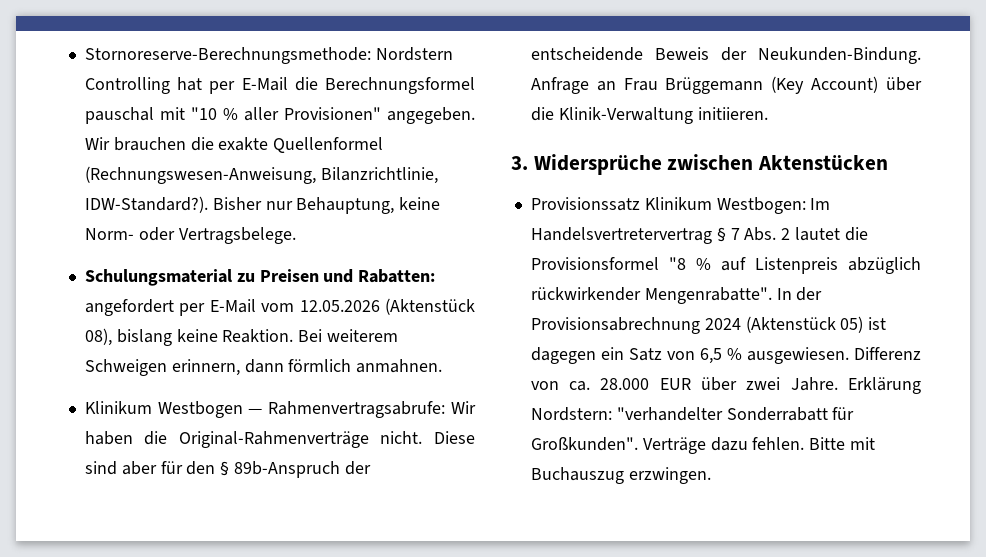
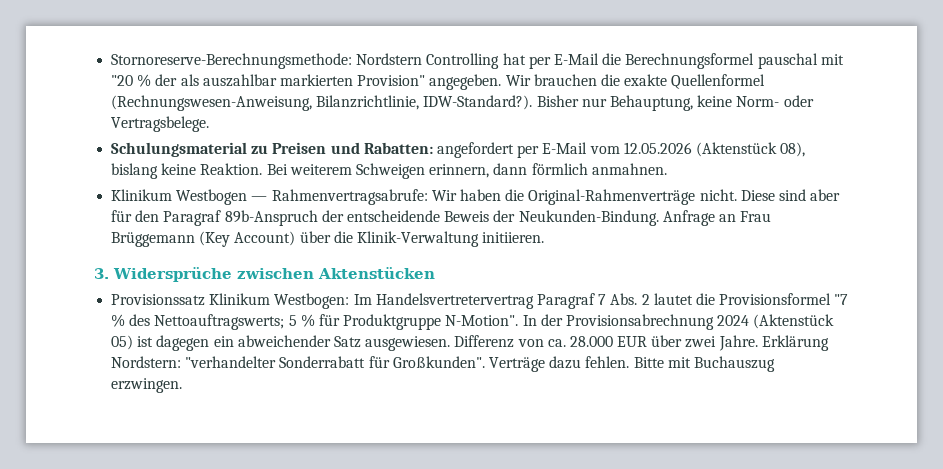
[190,107,381,121] "10 % aller Provisionen" -> [111,74,426,87] "20 % der als auszahlbar markierten Provision"
[220,461,230,476] § -> [163,210,222,226] Paragraf
[716,227,726,242] § -> [536,293,595,309] Paragraf
[668,257,921,274] [530,287,772,304] "8 % auf Listenpreis abzüglich rückwirkender Mengenrabatte". -> [834,294,849,305] [111,314,519,330] "7 % des Nettoauftragswerts; 5 % für Produktgruppe N-Motion".
[628,348,742,364] Satz von 6,5 % -> [237,335,361,348] abweichender Satz

